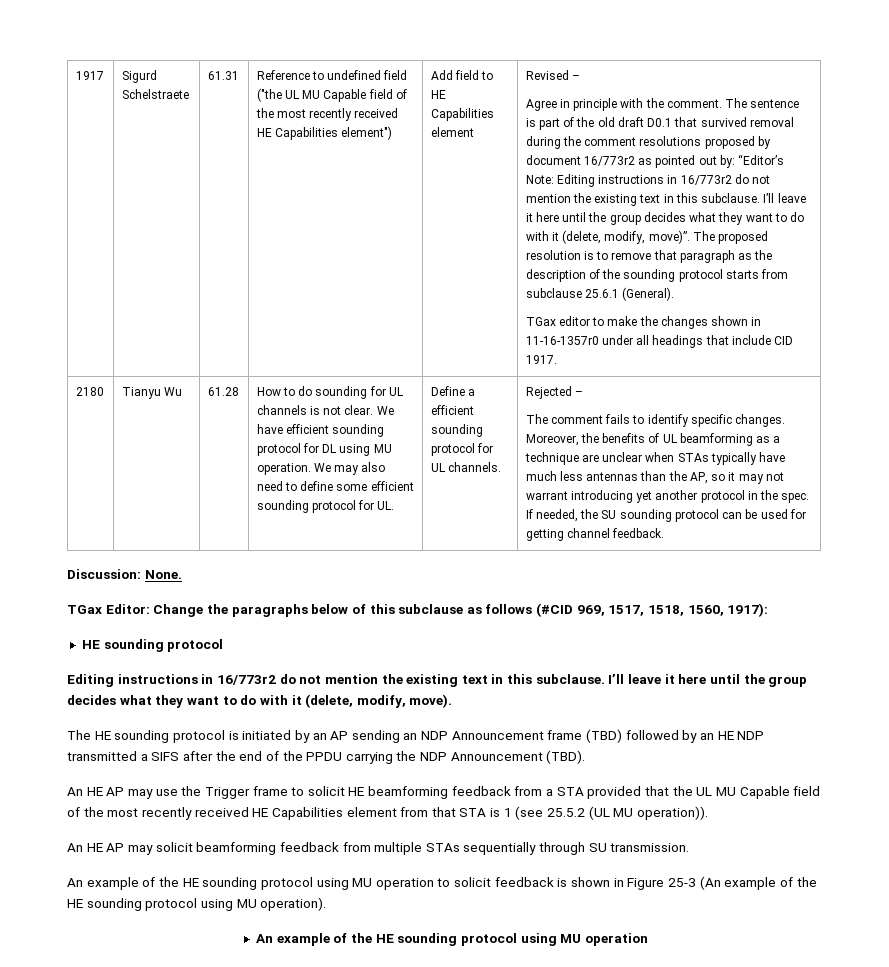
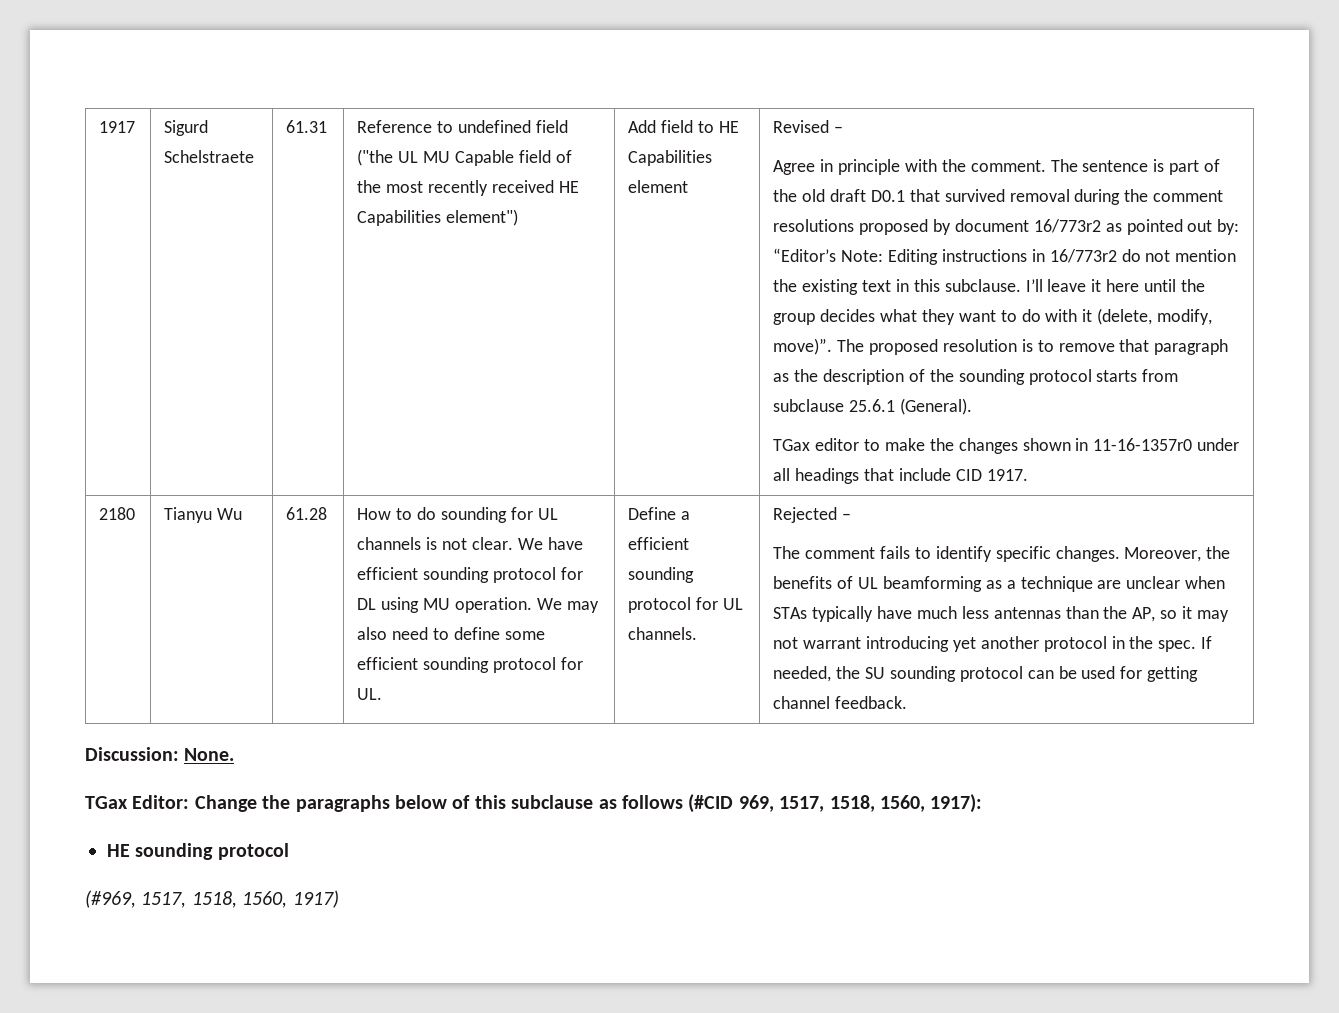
[67,674,808,687] [67,694,453,708] [67,729,765,743] [67,750,586,764] [67,786,821,799] [67,806,708,820] [67,842,690,855] [67,876,817,890] [67,897,327,911] [256,933,648,946] Editing instructions in 16/773r2 do not mention the existing text in this subclause. I’ll leave it here until the group decides what they want to do with it (delete, modify, move). // The HE sounding protocol is initiated by an AP sending an NDP Announcement frame (TBD) followed by an HE NDP transmitted a SIFS after the end of the PPDU carrying the NDP Announcement (TBD). // An HE AP may use the Trigger frame to solicit HE beamforming feedback from a STA provided that the UL MU Capable field of the most recently received HE Capabilities element from that STA is 1 (see 25.5.2 (UL MU operation)). // An HE AP may solicit beamforming feedback from multiple STAs sequentially through SU transmission. // An example of the HE sounding protocol using MU operation to solicit feedback is shown in Figure 25-3 (An example of the HE sounding protocol using MU operation). // An example of the HE sounding protocol using MU operation -> [85,890,339,908] (#969, 1517, 1518, 1560, 1917)

